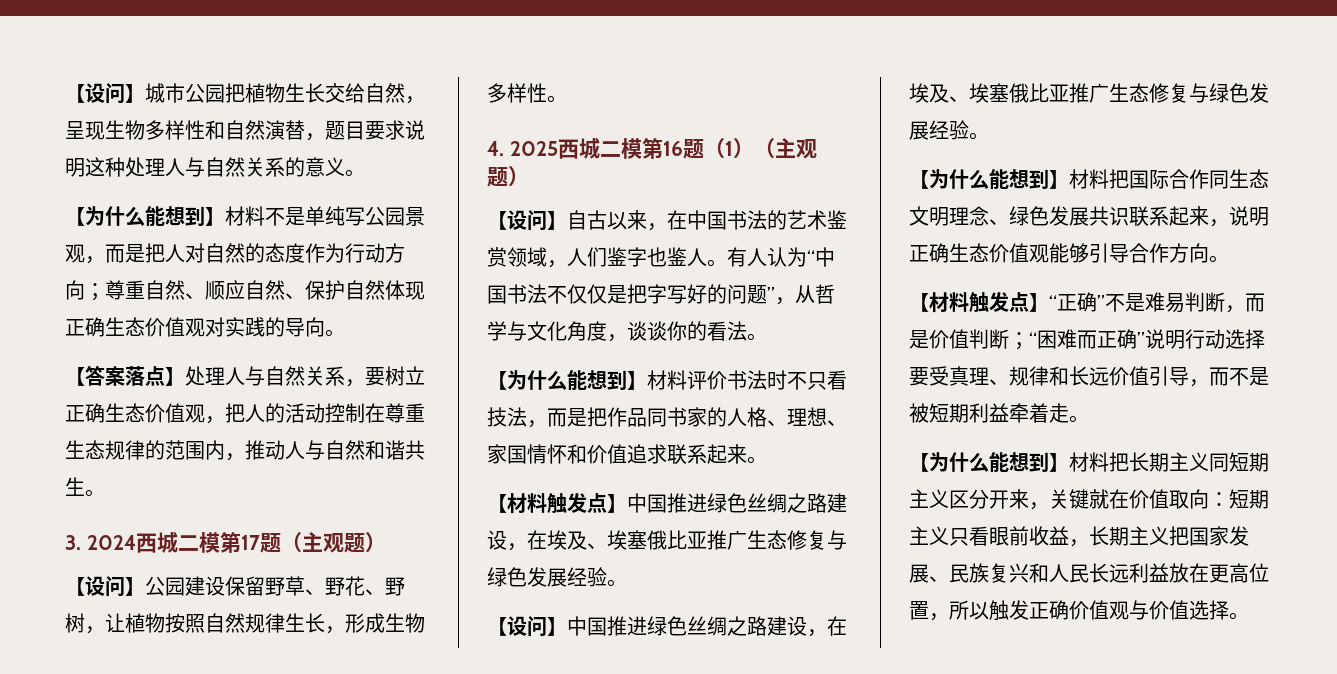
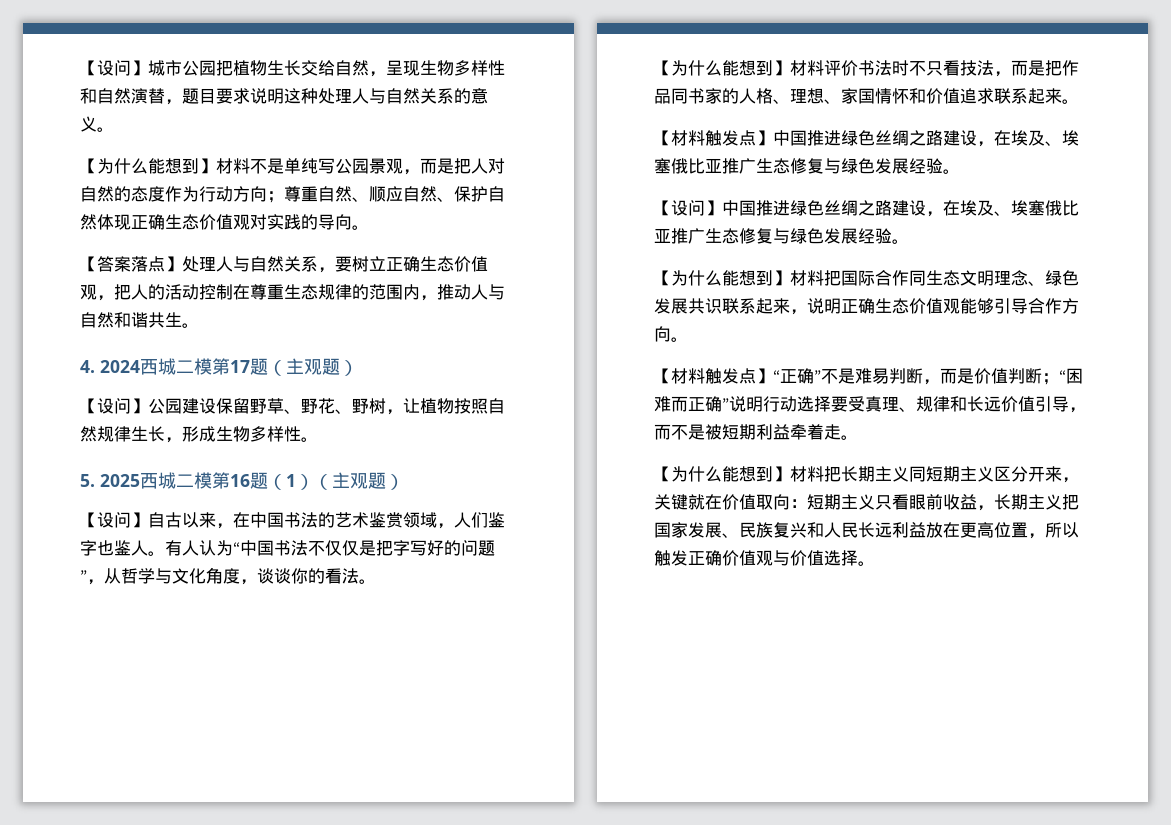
[65,535,81,550] 3. -> [80,360,95,373] 4.
[487,141,504,156] 4. -> [80,474,95,487] 5.

